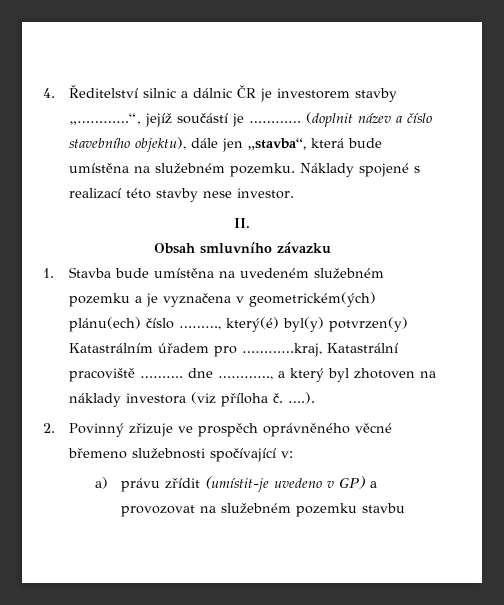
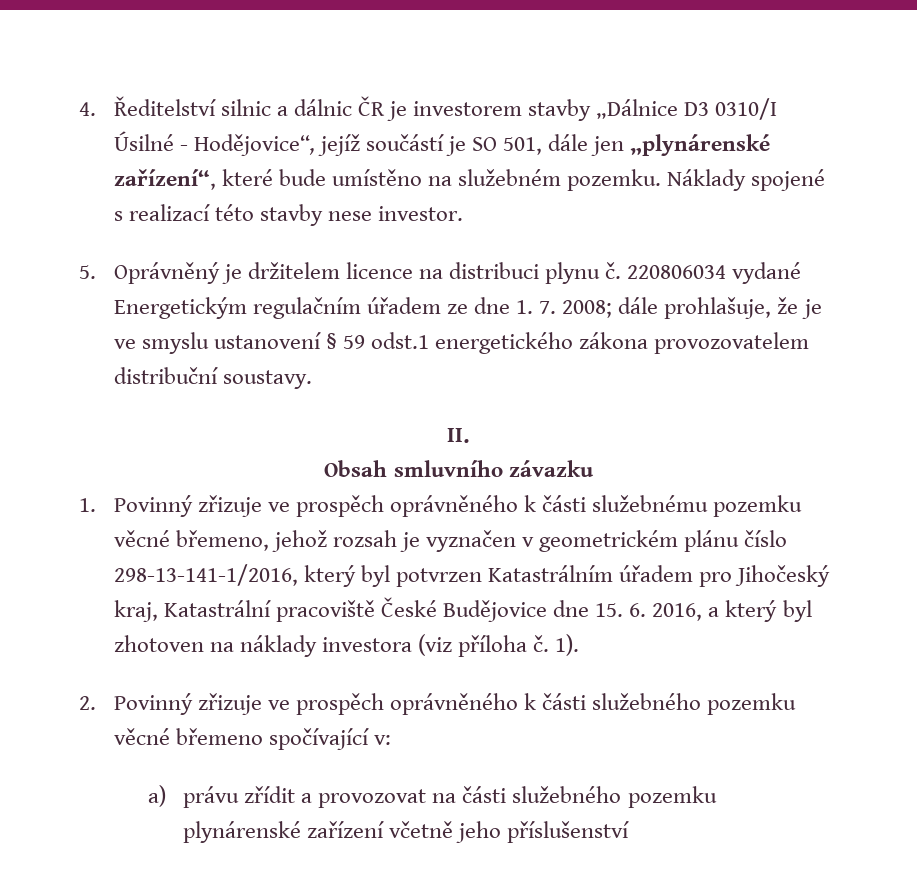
[68,112,432,127] [68,137,382,152] [68,163,129,173] „…………“, jejíž součástí je ………… (doplnit název a číslo stavebního objektu), dále jen „stavba“, která bude umístěna -> [596,98,778,120] [113,131,771,156] [113,169,422,190] „Dálnice D3 0310/I Úsilné - Hodějovice“, jejíž součástí je SO 501, dále jen „plynárenské zařízení“, které bude umístěno
(294, 193) none -> [79,262,802,284] [113,297,822,319] [113,332,810,354] [113,367,312,389] // 5. Oprávněný je držitelem licence na distribuci plynu č. 220806034 vydané Energetickým regulačním úřadem ze dne 1. 7. 2008; dále prohlašuje, že je ve smyslu ustanovení § 59 odst.1 energetického zákona provozovatelem distribuční soustavy.
[68,267,384,278] [68,292,376,307] [68,317,408,332] [68,343,399,357] [68,367,273,382] Stavba bude umístěna na uvedeném služebném pozemku a je vyznačena v geometrickém(ých) plánu(ech) číslo ………, který(é) byl(y) potvrzen(y) Katastrálním úřadem pro …………kraj, Katastrální pracoviště ………. dne …………, -> [113,495,803,517] [113,530,788,552] [113,564,831,587] [113,597,703,622] Povinný zřizuje ve prospěch oprávněného k části služebnému pozemku věcné břemeno, jehož rozsah je vyznačen v geometrickém plánu číslo 298-13-141-1/2016, který byl potvrzen Katastrálním úřadem pro Jihočeský kraj, Katastrální pracoviště České Budějovice dne 15. 6. 2016,
[287,392,315,404] ….). -> [555,634,580,656] 1).
(350, 430) none -> [524,693,797,715] k části služebného pozemku
[131,448,205,459] služebnosti -> (263, 736) none
[204,476,377,492] [120,503,405,517] (umístit-je uvedeno v GP) a provozovat na služebném pozemku stavbu -> [301,786,717,808] [183,821,630,843] a provozovat na části služebného pozemku plynárenské zařízení včetně jeho příslušenství

